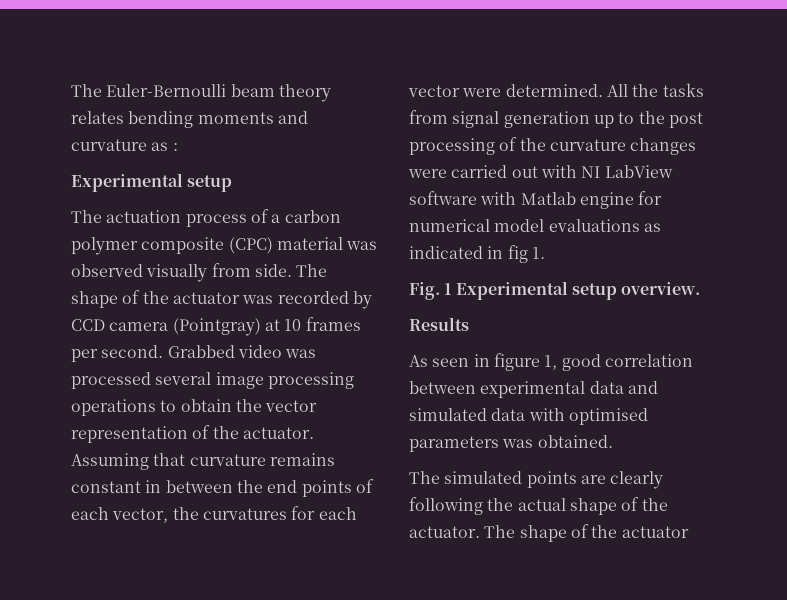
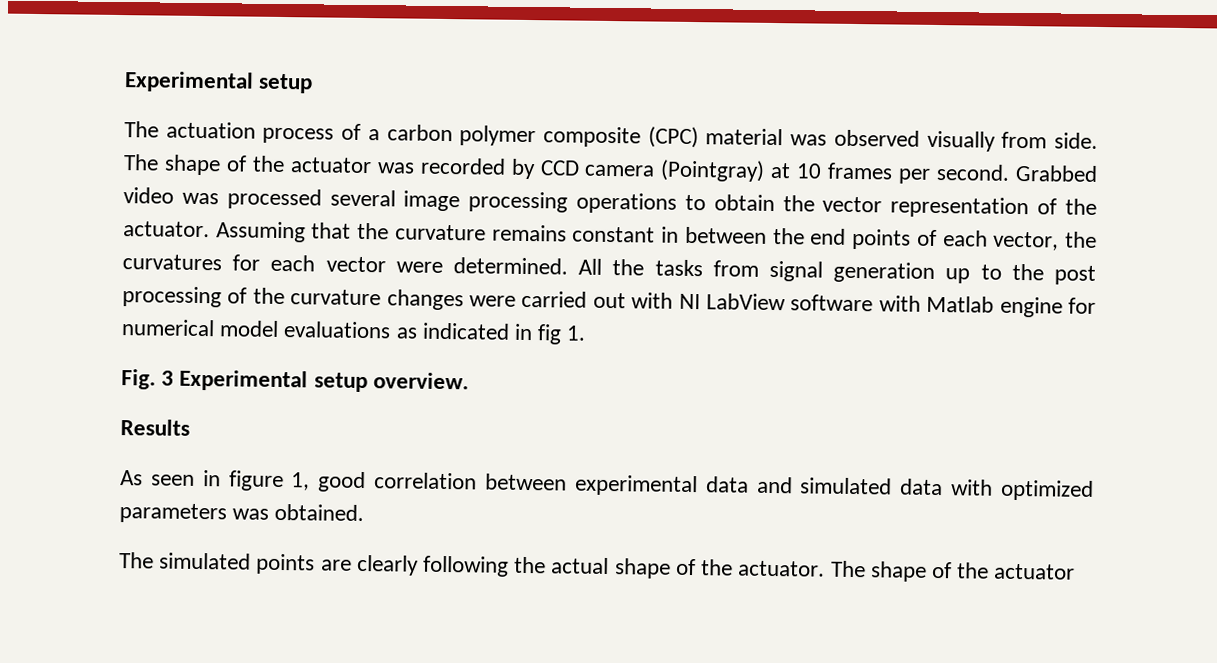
[71,84,331,102] [71,111,308,128] [71,139,178,151] The Euler-Bernoulli beam theory relates bending moments and curvature as : // -> (124, 82) none
(186, 459) none -> [357,222,390,240] the
[444,283,452,295] 1 -> [161,370,175,386] 3
[568,408,648,425] optimised -> [1000,479,1095,501] optimized

